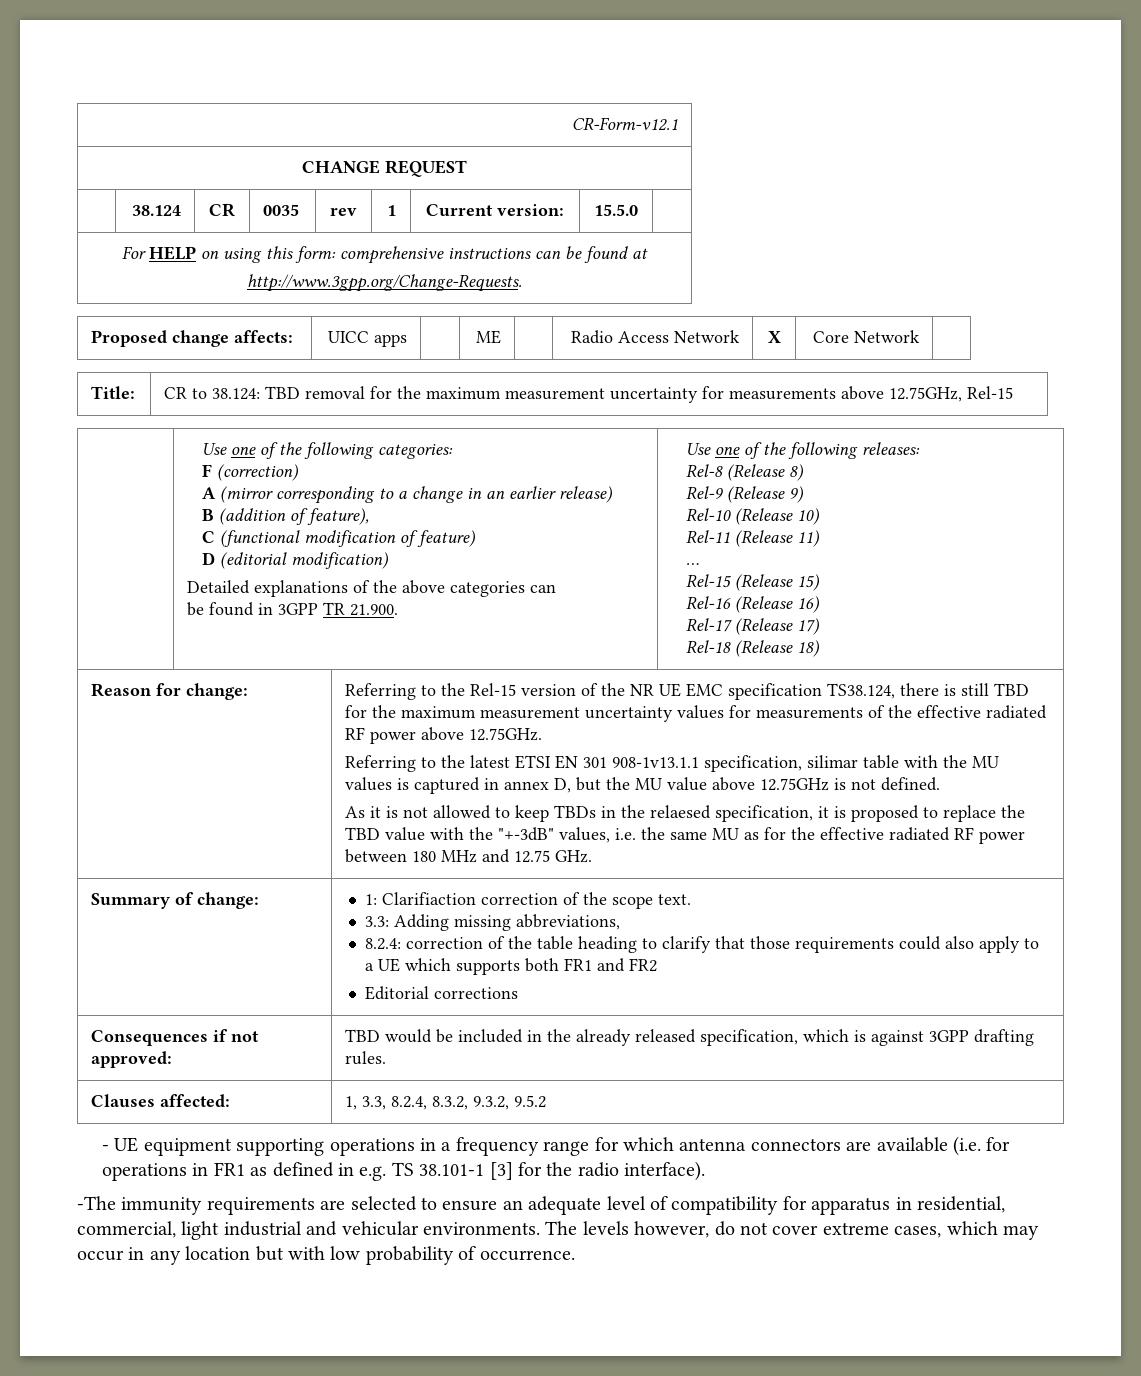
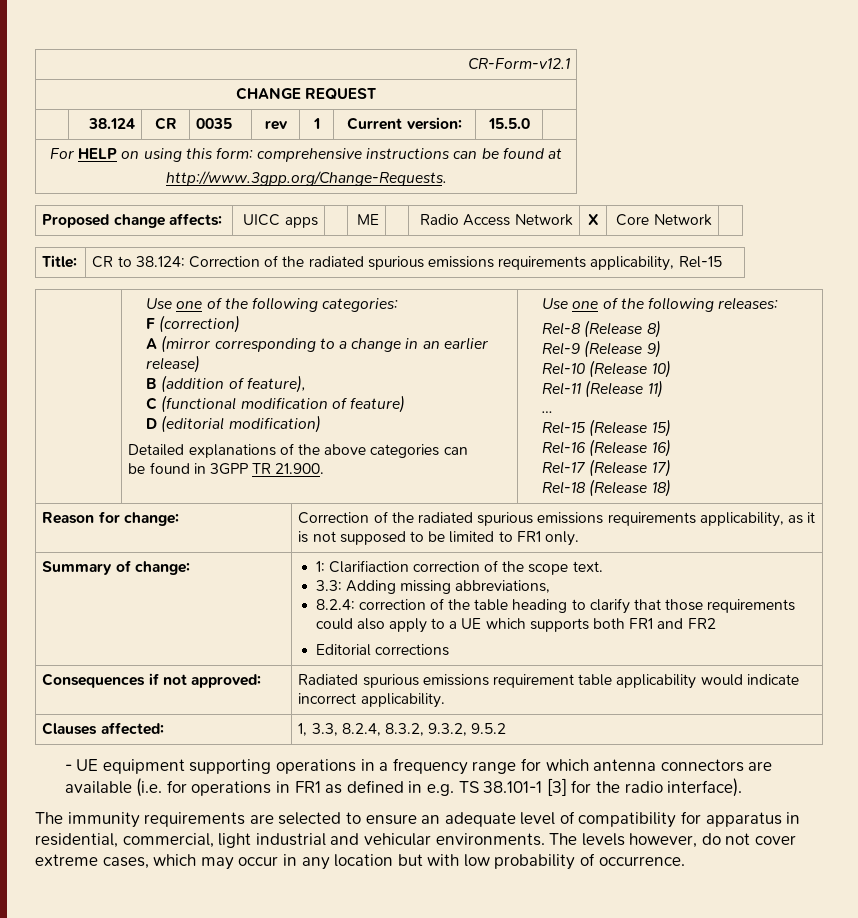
[265,386,963,403] TBD removal for the maximum measurement uncertainty for measurements above 12.75GHz, -> [189,255,675,271] Correction of the radiated spurious emissions requirements applicability,
[345,683,1030,700] [345,705,1048,722] [345,727,543,744] [345,755,1000,772] [345,777,941,794] [345,805,1026,822] [345,827,1026,844] [345,849,593,863] Referring to the Rel-15 version of the NR UE EMC specification TS38.124, there is still TBD for the maximum measurement uncertainty values for measurements of the effective radiated RF power above 12.75GHz. // Referring to the latest ETSI EN 301 908-1v13.1.1 specification, silimar table with the MU values is captured in annex D, but the MU value above 12.75GHz is not defined. // As it is not allowed to keep TBDs in the relaesed specification, it is proposed to replace the TBD value with the "+-3dB" values, i.e. the same MU as for the effective radiated RF power between 180 MHz and 12.75 GHz. -> [298,511,816,527] [298,531,579,546] Correction of the radiated spurious emissions requirements applicability, as it is not supposed to be limited to FR1 only.
[345,1029,1035,1046] [345,1051,387,1065] TBD would be included in the already released specification, which is against 3GPP drafting rules. -> [298,674,799,689] [298,693,445,708] Radiated spurious emissions requirement table applicability would indicate incorrect applicability.
[77,1196,116,1210] -The -> [35,812,63,824] The

